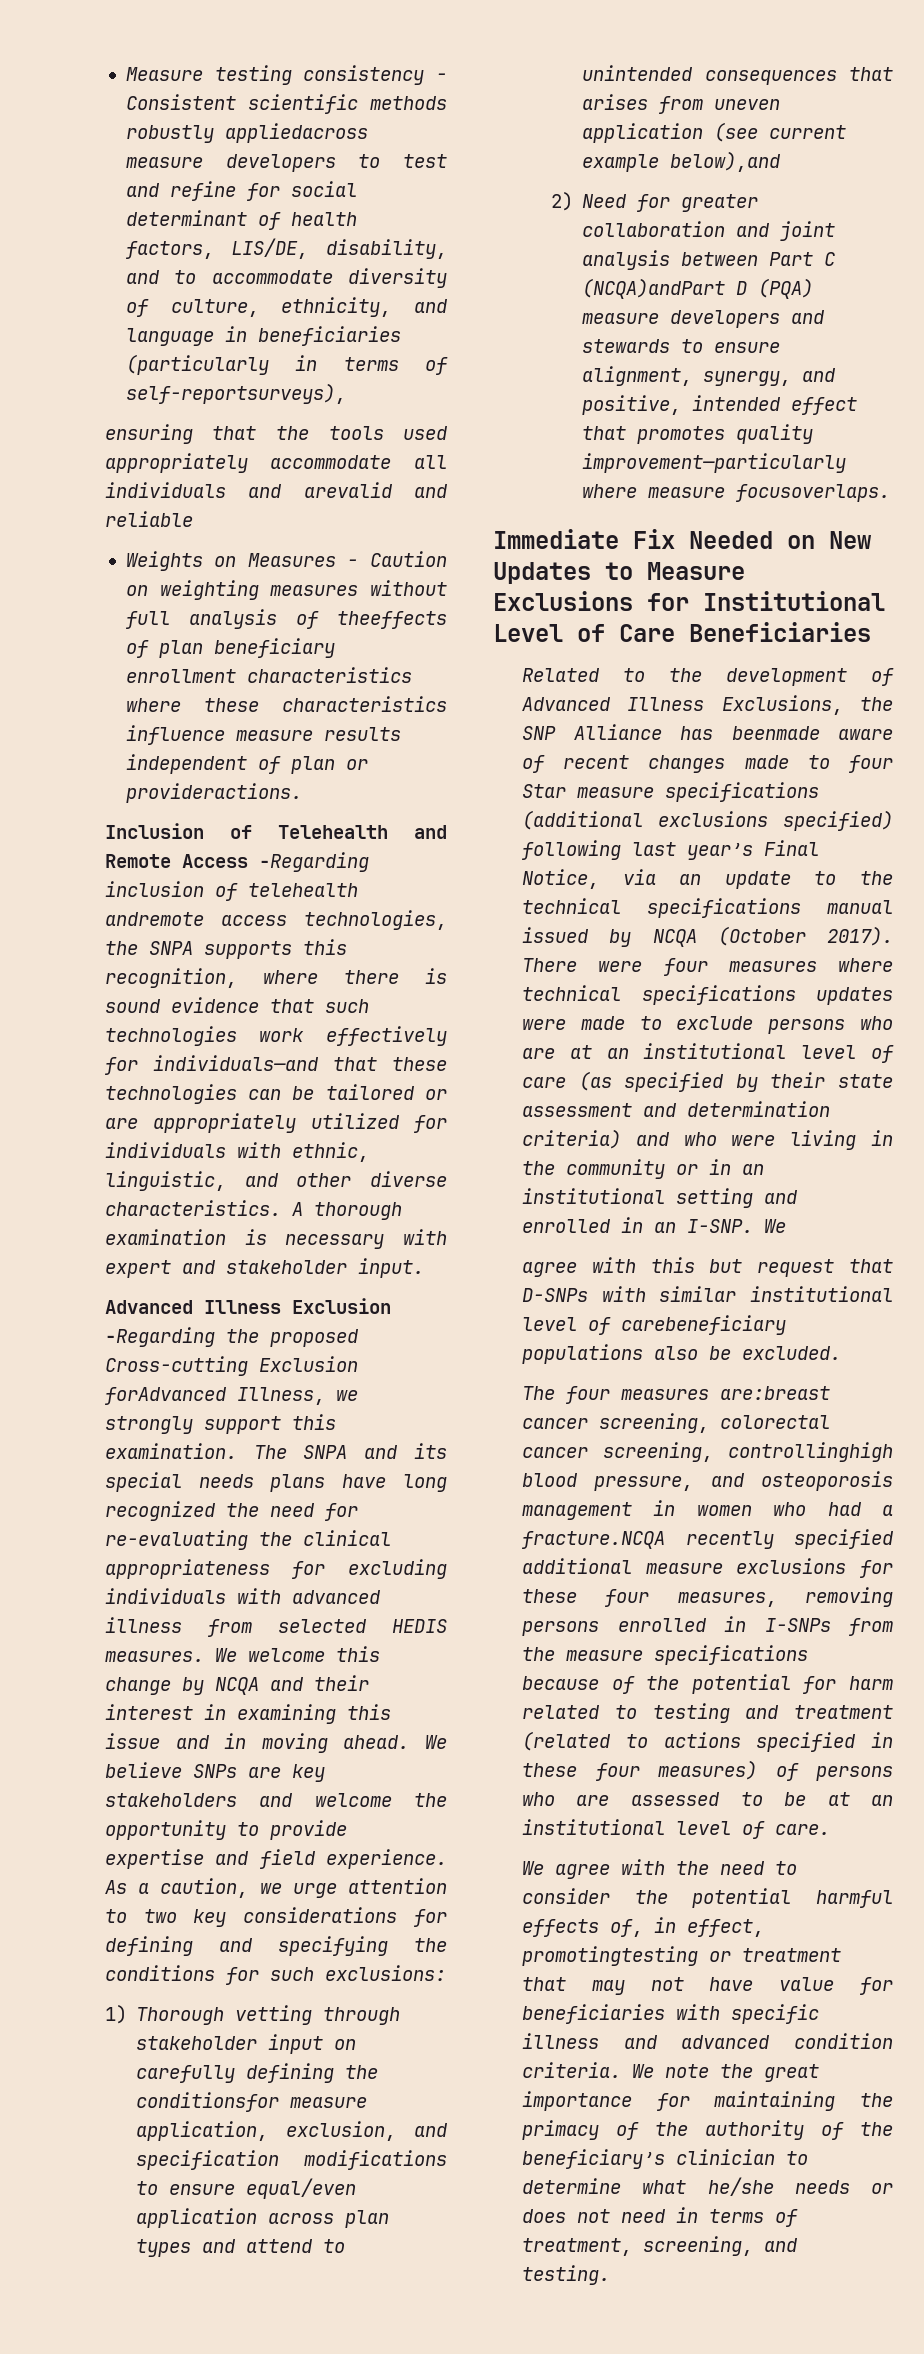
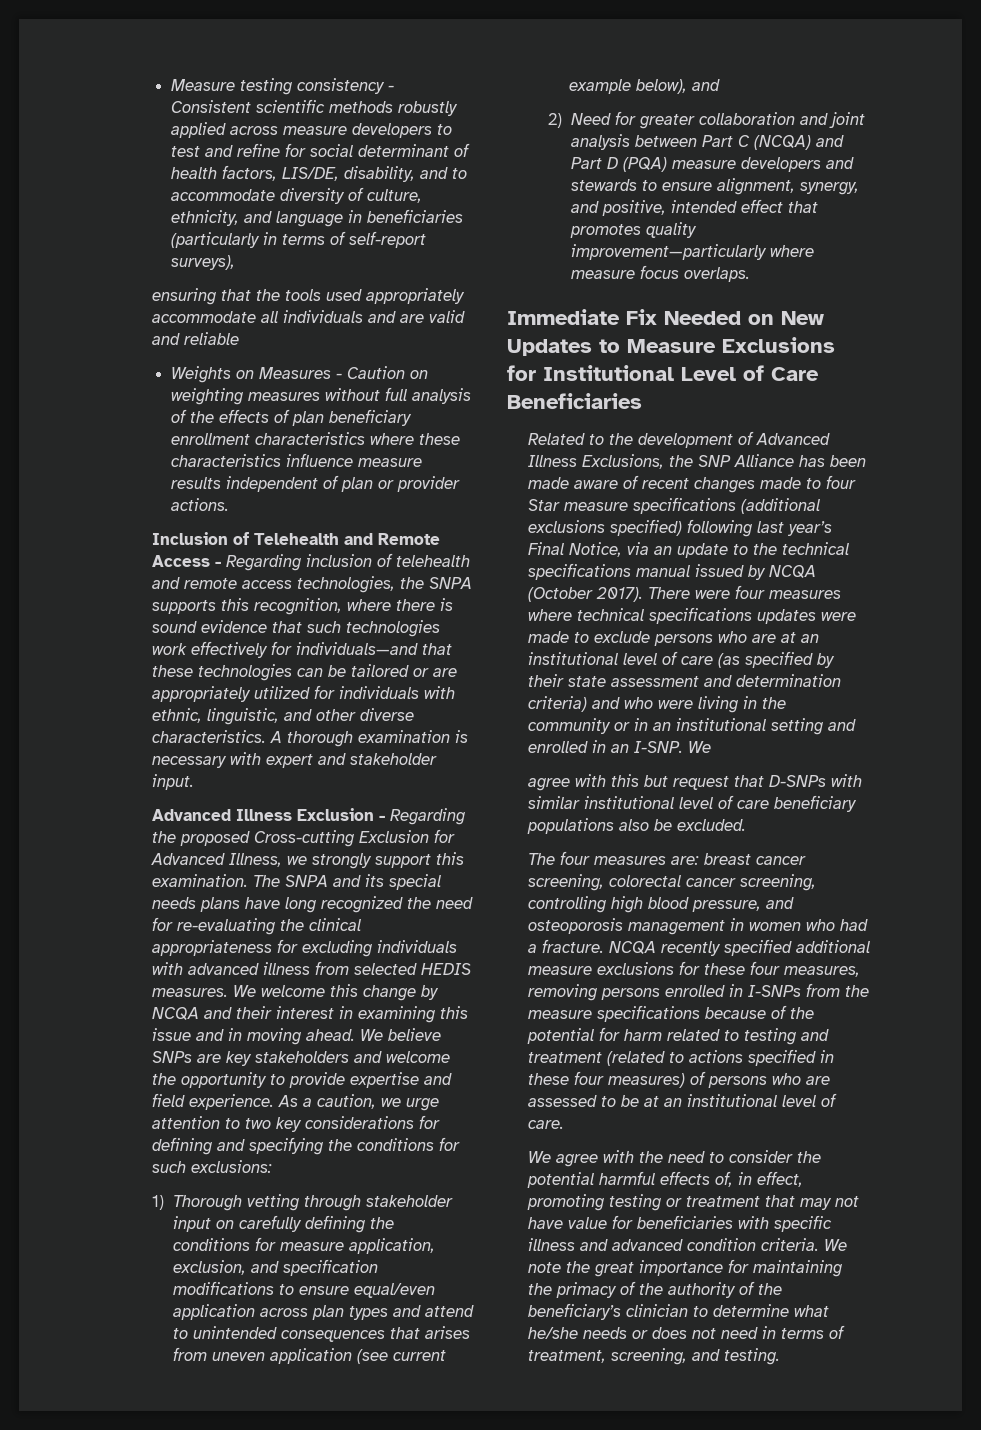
[224,123,368,143] appliedacross -> [171,122,279,138] applied across
[125,383,346,404] self-reportsurveys), -> [349,231,427,248] [171,255,236,270] self-report surveys),
[303,482,393,498] arevalid -> [400,310,466,323] are valid
[337,611,447,629] theeffects -> [190,409,270,423] the effects
[125,783,302,803] provideractions. -> [397,476,461,492] [171,498,230,511] provider actions.
[258,852,369,872] -Regarding -> [215,554,302,571] - Regarding
[104,912,204,926] andremote -> [152,577,238,589] and remote
[104,1327,215,1347] -Regarding -> [379,808,466,825] - Regarding
[104,1387,227,1405] forAdvanced -> [434,829,456,843] [151,853,226,865] for Advanced
[136,2092,280,2112] conditionsfor -> [173,1237,277,1251] conditions for
[670,151,782,172] below),and -> [636,79,721,94] below), and
[582,278,726,299] (NCQA)andPart -> [753,135,844,150] [570,157,602,169] (NCQA) and Part
[736,484,891,502] focusoverlaps. -> [639,265,750,282] focus overlaps.
[731,726,820,740] beenmade -> [829,455,866,467] [527,477,569,489] been made
[620,1315,786,1335] carebeneficiary -> [736,795,857,812] care beneficiary
[719,1386,830,1400] are:breast -> [670,853,751,865] are: breast
[728,1442,893,1462] controllinghigh -> [527,896,643,913] controlling high
[521,1531,665,1549] fracture.NCQA -> [541,939,656,955] fracture. NCQA
[521,1946,698,1966] promotingtesting -> [526,1194,661,1211] promoting testing

